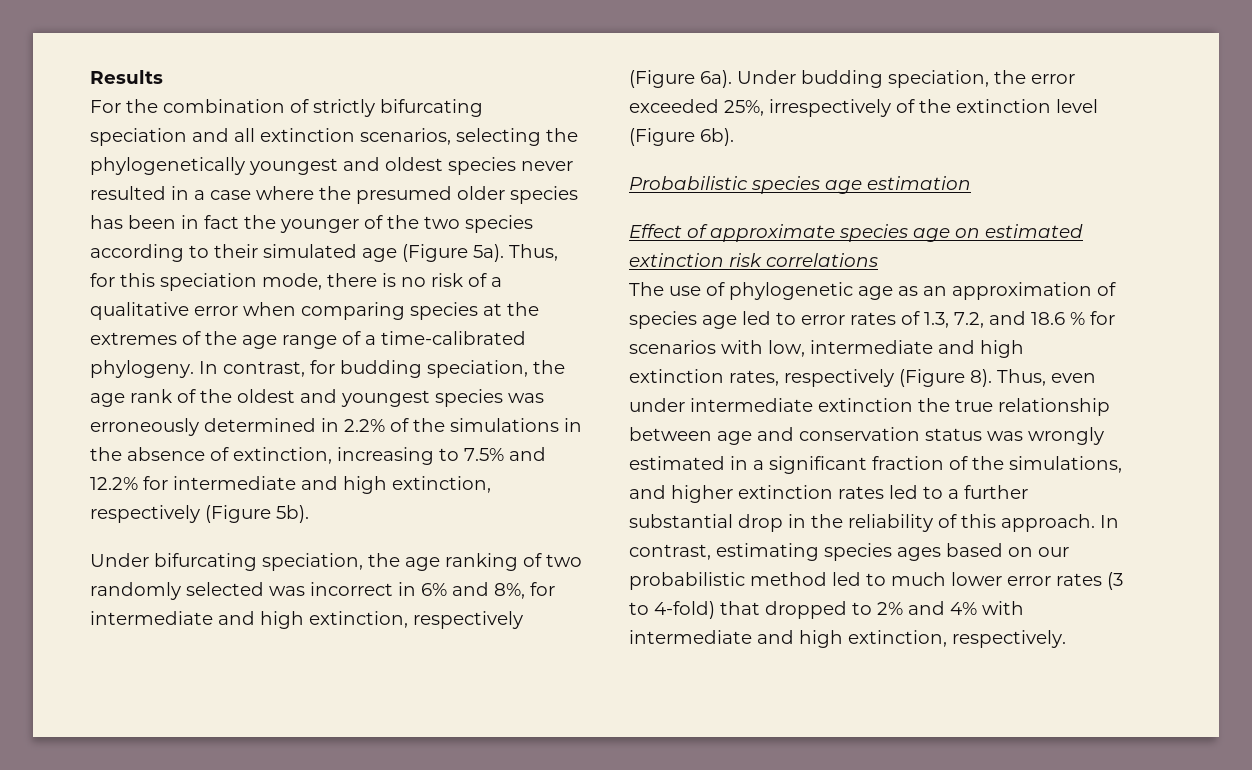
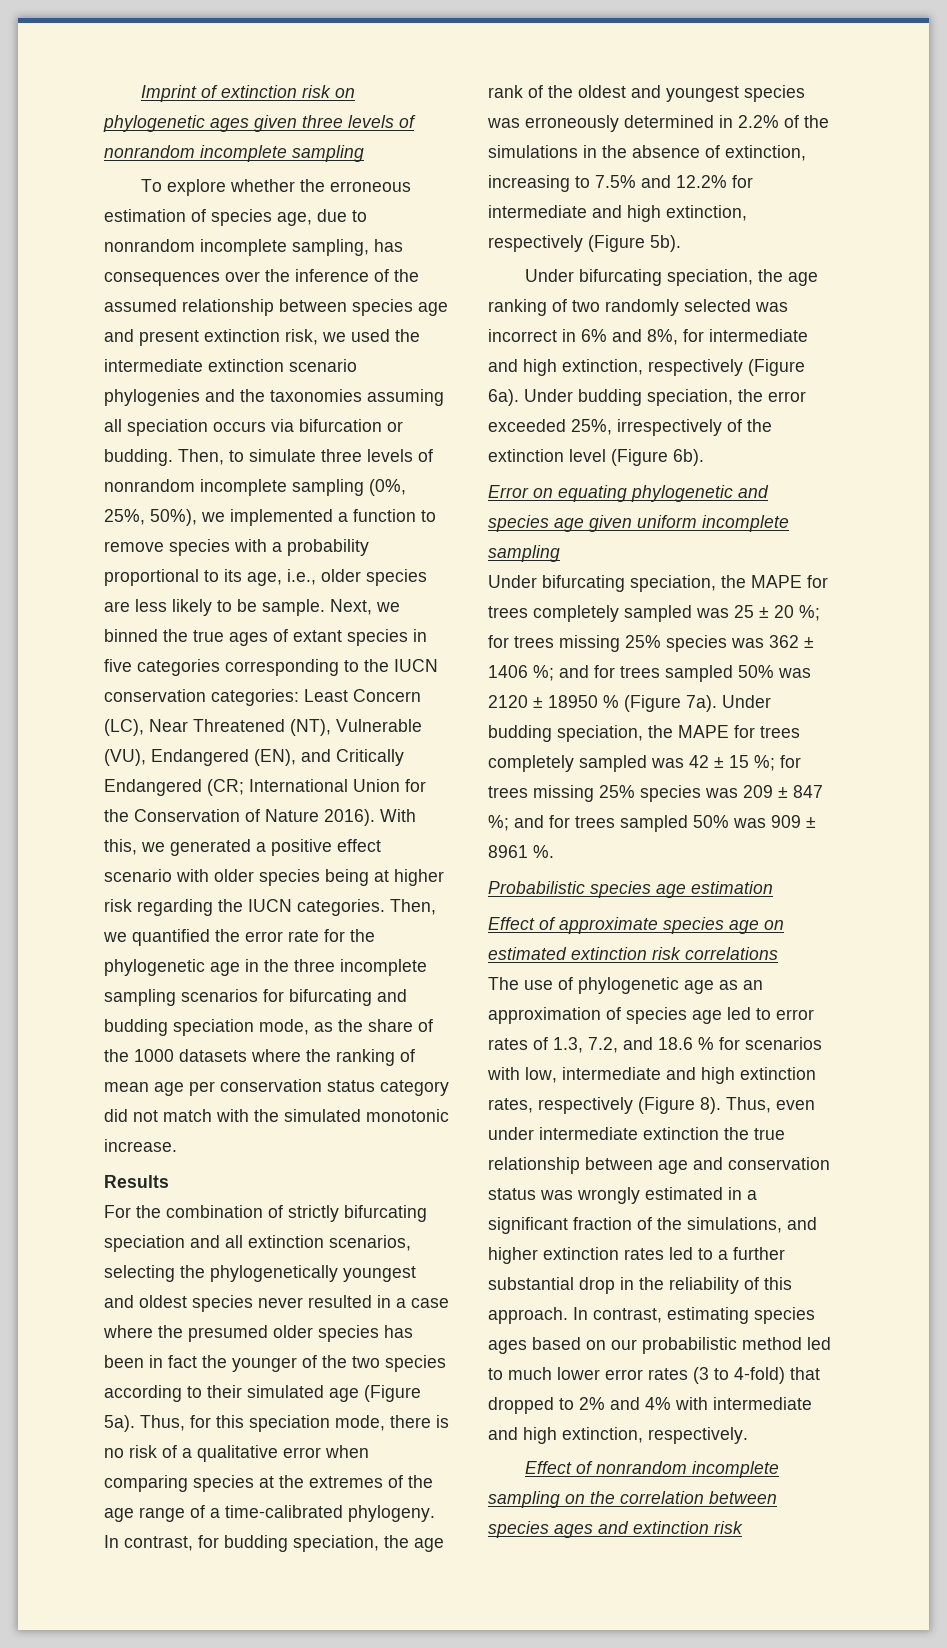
(90, 77) none -> [140,85,355,102] [103,115,416,132] [104,145,364,162] [140,179,411,196] [104,209,367,226] [104,239,403,256] [104,269,419,286] [104,299,448,316] [104,329,420,346] [104,359,357,372] [104,389,444,406] [104,419,403,436] [104,449,433,466] [104,479,406,496] [104,509,436,526] [104,539,369,556] [104,569,427,586] [104,599,400,616] [104,629,427,646] [104,659,438,676] [104,689,421,706] [104,719,422,736] [104,749,404,766] [104,779,426,796] [104,809,416,826] [104,839,381,856] [104,869,444,886] [104,899,436,916] [103,929,375,946] [104,959,427,976] [104,989,407,1006] [104,1019,433,1036] [104,1049,415,1066] [104,1079,449,1096] [104,1109,449,1122] [104,1139,177,1152] Imprint of extinction risk on phylogenetic ages given three levels of nonrandom incomplete sampling // To explore whether the erroneous estimation of species age, due to nonrandom incomplete sampling, has consequences over the inference of the assumed relationship between species age and present extinction risk, we used the intermediate extinction scenario phylogenies and the taxonomies assuming all speciation occurs via bifurcation or budding. Then, to simulate three levels of nonrandom incomplete sampling (0%, 25%, 50%), we implemented a function to remove species with a probability proportional to its age, i.e., older species are less likely to be sample. Next, we binned the true ages of extant species in five categories corresponding to the IUCN conservation categories: Least Concern (LC), Near Threatened (NT), Vulnerable (VU), Endangered (EN), and Critically Endangered (CR; International Union for the Conservation of Nature 2016). With this, we generated a positive effect scenario with older species being at higher risk regarding the IUCN categories. Then, we quantified the error rate for the phylogenetic age in the three incomplete sampling scenarios for bifurcating and budding speciation mode, as the share of the 1000 datasets where the ranking of mean age per conservation status category did not match with the simulated monotonic increase. //
(734, 137) none -> [488,485,769,502] [488,515,789,532] [488,545,560,562] [488,575,828,592] [488,605,820,622] [488,635,814,652] [488,665,811,682] [488,695,771,712] [488,725,800,742] [488,755,801,772] [488,785,823,802] [488,815,816,832] [488,845,554,858] // Error on equating phylogenetic and species age given uniform incomplete sampling // Under bifurcating speciation, the MAPE for trees completely sampled was 25 ± 20 %; for trees missing 25% species was 362 ± 1406 %; and for trees sampled 50% was 2120 ± 18950 % (Figure 7a). Under budding speciation, the MAPE for trees completely sampled was 42 ± 15 %; for trees missing 25% species was 209 ± 847 %; and for trees sampled 50% was 909 ± 8961 %.
(1066, 639) none -> [524,1461,779,1478] [488,1491,777,1508] [488,1521,743,1538] // Effect of nonrandom incomplete sampling on the correlation between species ages and extinction risk

